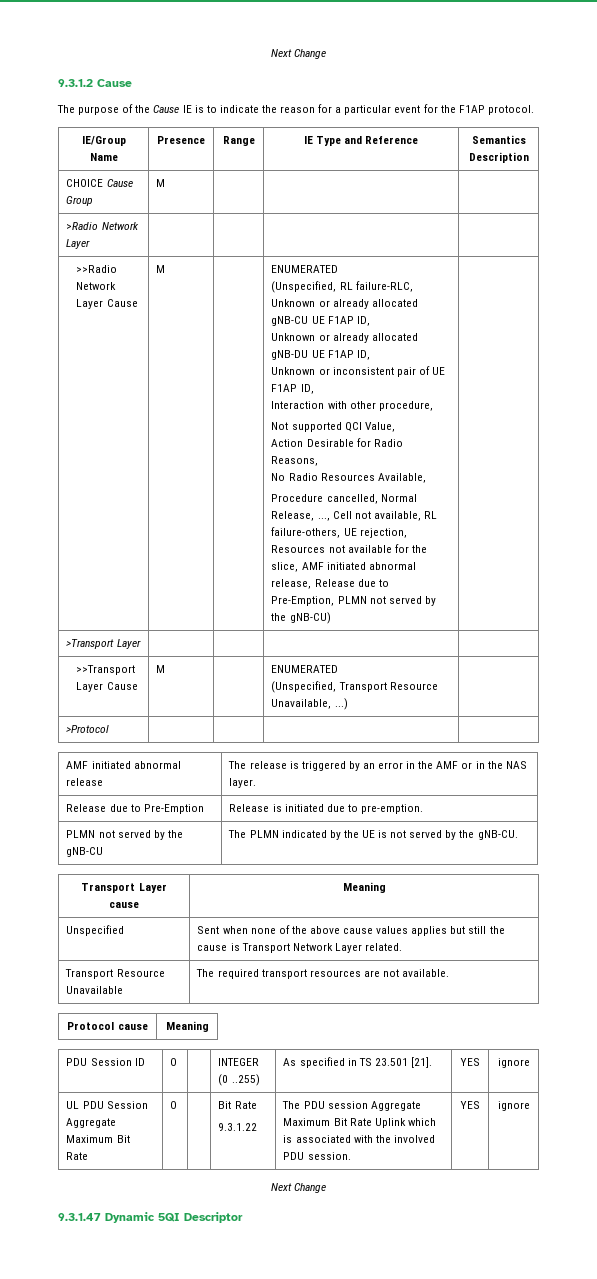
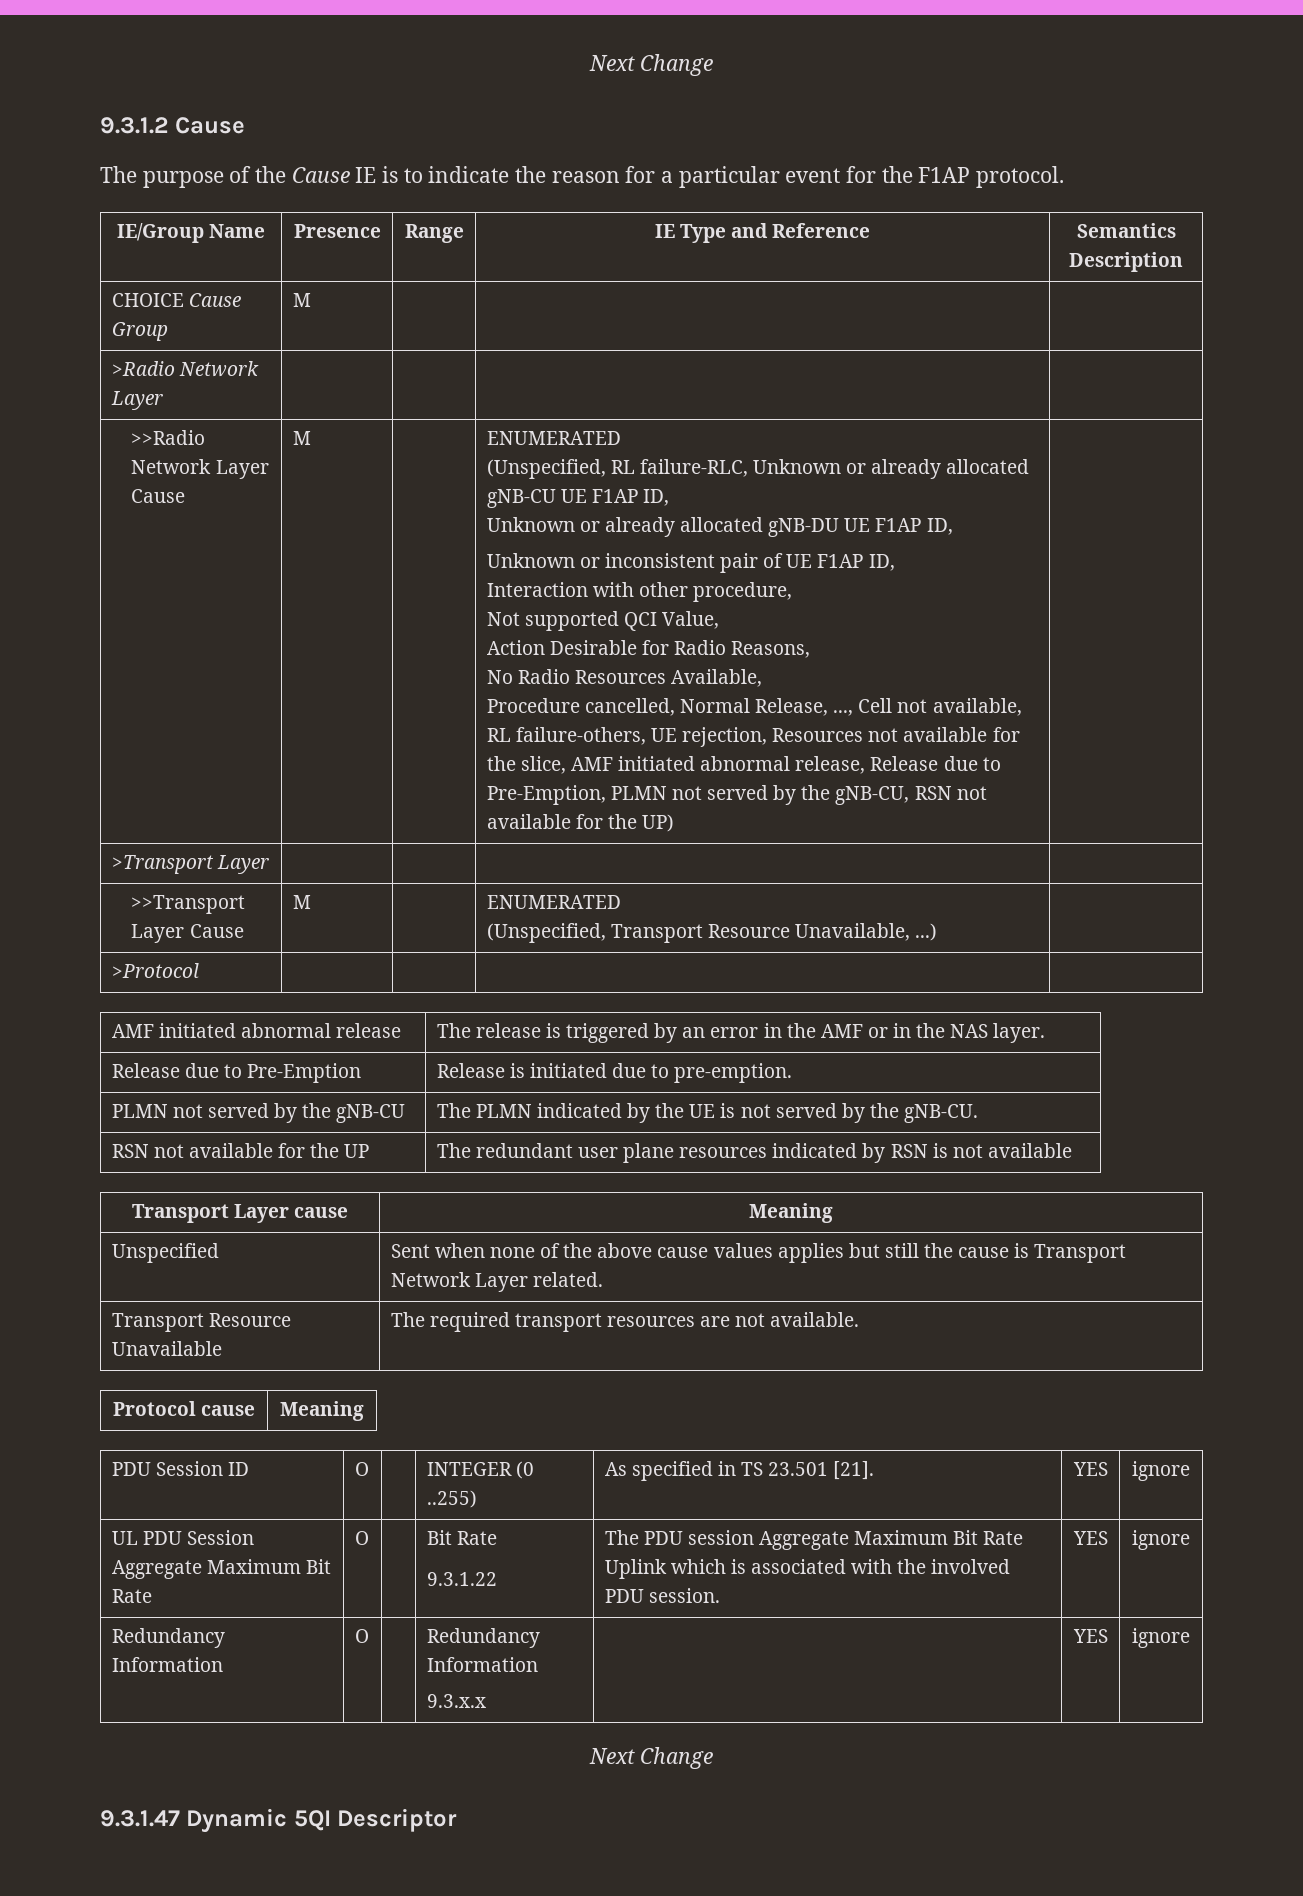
[289,612,331,624] gNB-CU) -> [835,786,987,805] [486,814,674,832] gNB-CU, RSN not available for the UP)
(518, 835) none -> [111,1143,370,1158] [436,1143,1072,1163] // RSN not available for the UP | The redundant user plane resources indicated by RSN is not available
(530, 1106) none -> [111,1628,225,1648] [111,1657,223,1672] [354,1629,369,1643] [426,1628,540,1648] [426,1657,538,1672] [426,1694,486,1708] [1072,1629,1108,1643] [1132,1628,1190,1648] // Redundancy Information | O | | Redundancy Information // 9.3.x.x | | YES | ignore

